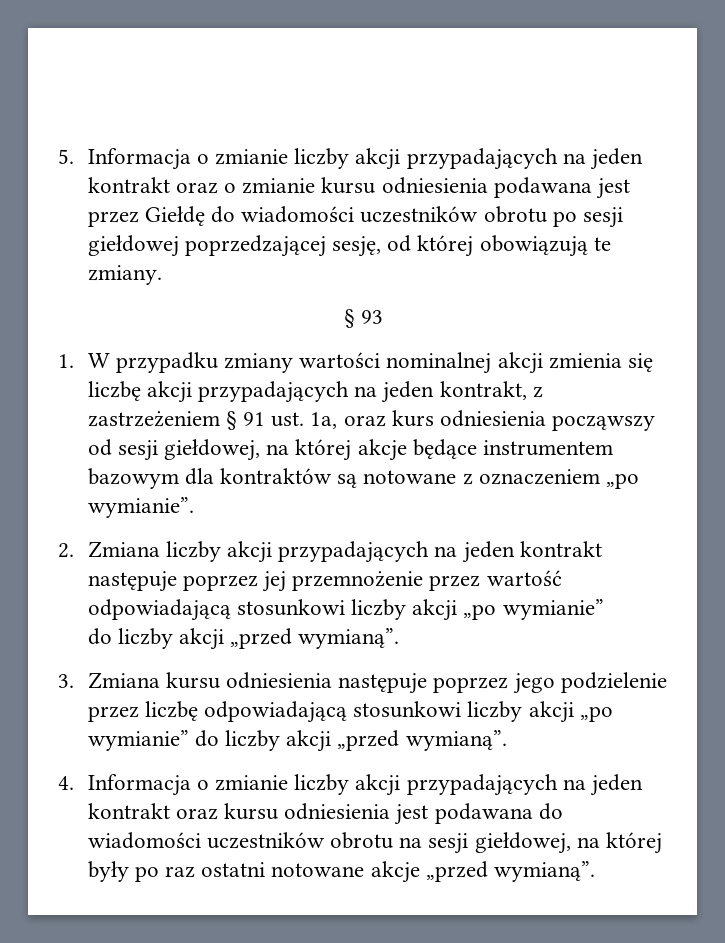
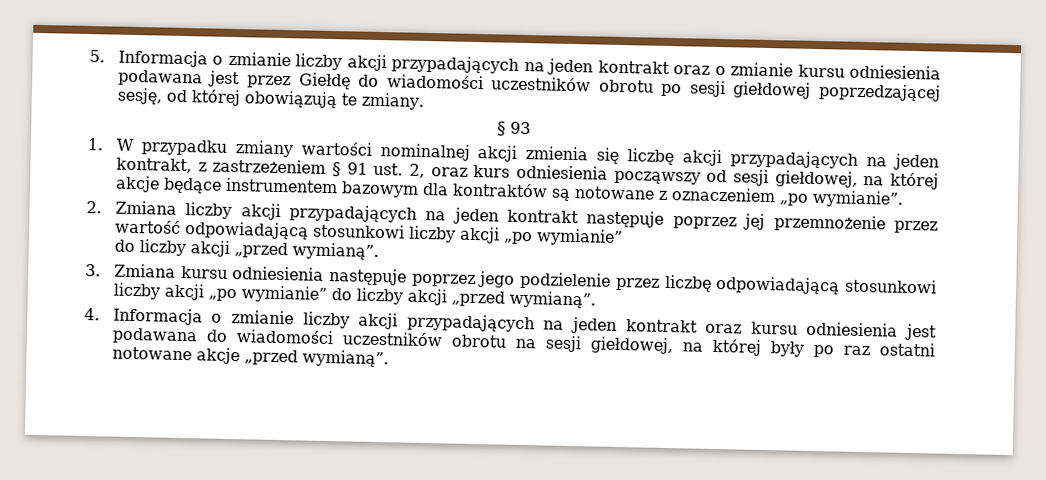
[310,412,338,429] 1a, -> [408,163,425,178] 2,

